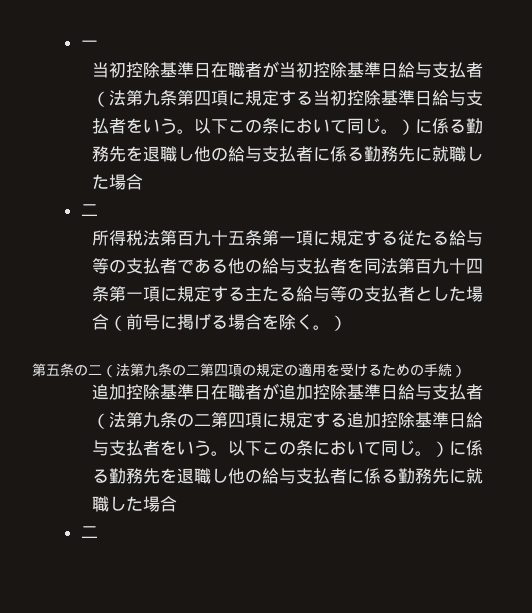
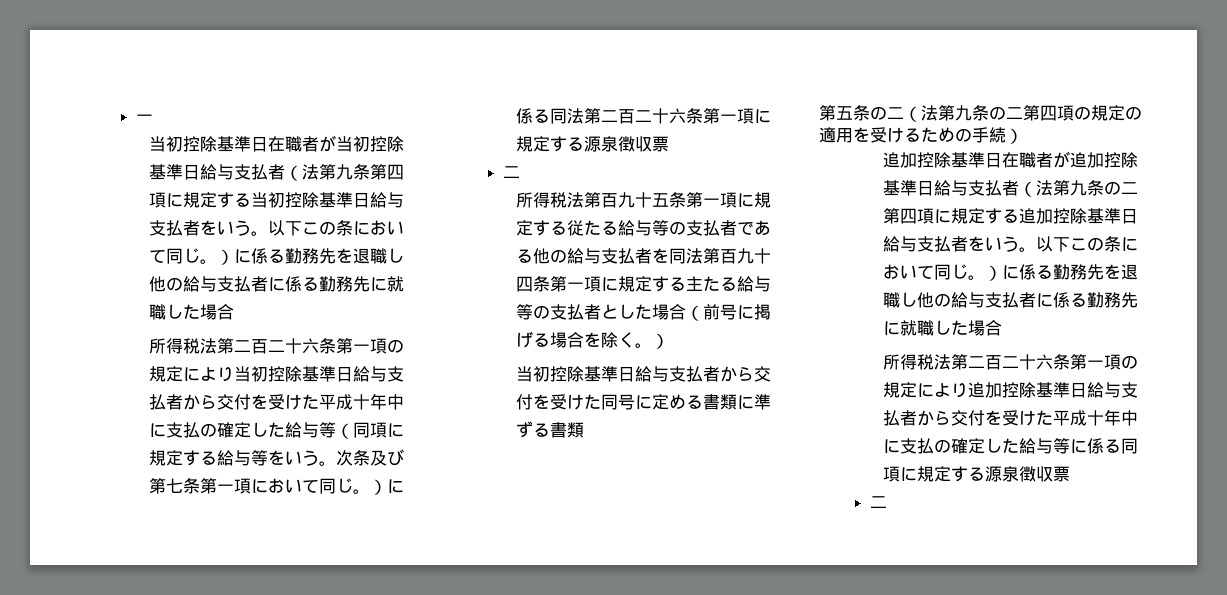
(144, 182) none -> [149,338,405,354] [149,366,405,382] [149,393,405,410] [149,422,405,439] [149,449,405,466] [149,478,405,495] [516,108,772,124] [516,136,670,152] // 所得税法第二百二十六条第一項の規定により当初控除基準日給与支払者から交付を受けた平成十年中に支払の確定した給与等（同項に規定する給与等をいう。次条及び第七条第一項において同じ。）に係る同法第二百二十六条第一項に規定する源泉徴収票
(348, 323) none -> [516,366,772,382] [516,394,772,410] [516,421,585,438] // 当初控除基準日給与支払者から交付を受けた同号に定める書類に準ずる書類
(178, 504) none -> [883,354,1139,370] [883,382,1139,398] [883,409,1139,426] [883,438,1139,454] [883,466,1071,482] // 所得税法第二百二十六条第一項の規定により追加控除基準日給与支払者から交付を受けた平成十年中に支払の確定した給与等に係る同項に規定する源泉徴収票

